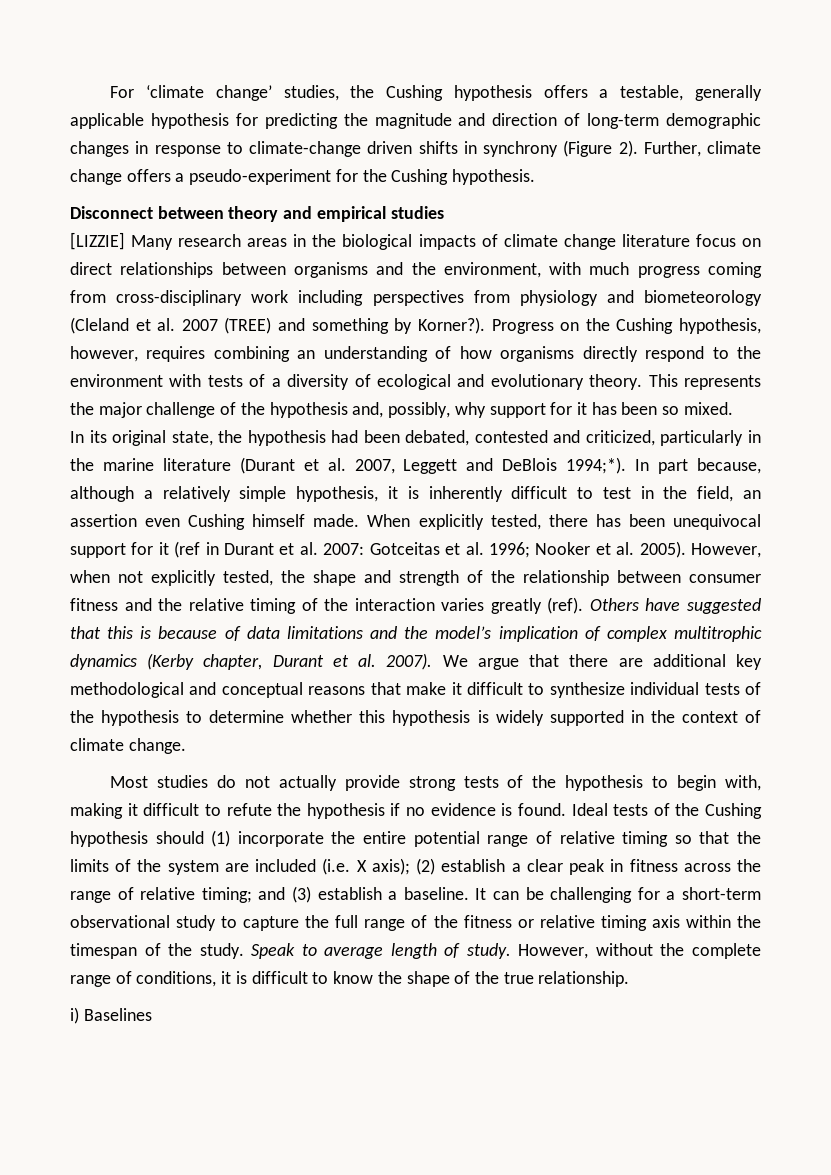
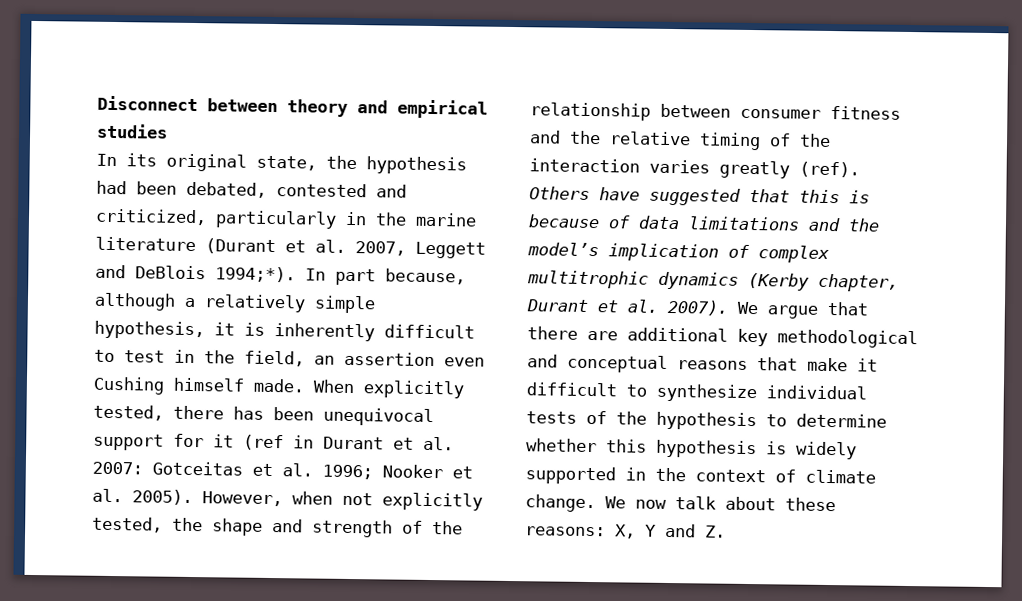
[110,85,762,101] [70,113,761,129] [70,140,761,157] [70,169,536,185] For ‘climate change’ studies, the Cushing hypothesis offers a testable, generally applicable hypothesis for predicting the magnitude and direction of long-term demographic changes in response to climate-change driven shifts in synchrony (Figure 2). Further, climate change offers a pseudo-experiment for the Cushing hypothesis. // -> (97, 103) none
[70,232,762,250] [70,262,762,278] [70,290,762,306] [70,317,762,334] [70,346,761,362] [70,374,761,390] [70,402,733,418] // [LIZZIE] Many research areas in the biological impacts of climate change literature focus on direct relationships between organisms and the environment, with much progress coming from cross-disciplinary work including perspectives from physiology and biometeorology (Cleland et al. 2007 (TREE) and something by Korner?). Progress on the Cushing hypothesis, however, requires combining an understanding of how organisms directly respond to the environment with tests of a diversity of ecological and evolutionary theory. This represents the major challenge of the hypothesis and, possibly, why support for it has been so mixed. -> (168, 131) none
[110,775,762,791] [70,803,762,819] [70,830,762,847] [70,858,762,875] [70,886,762,903] [70,915,762,931] [70,943,762,959] [70,971,630,987] [70,1007,152,1024] // Most studies do not actually provide strong tests of the hypothesis to begin with, making it difficult to refute the hypothesis if no evidence is found. Ideal tests of the Cushing hypothesis should (1) incorporate the entire potential range of relative timing so that the limits of the system are included (i.e. X axis); (2) establish a clear peak in fitness across the range of relative timing; and (3) establish a baseline. It can be challenging for a short-term observational study to capture the full range of the fitness or relative timing axis within the timespan of the study. Speak to average length of study. However, without the complete range of conditions, it is difficult to know the shape of the true relationship. // i) Baselines -> [605,496,836,512] [525,523,726,539] We now talk about these reasons: X, Y and Z.

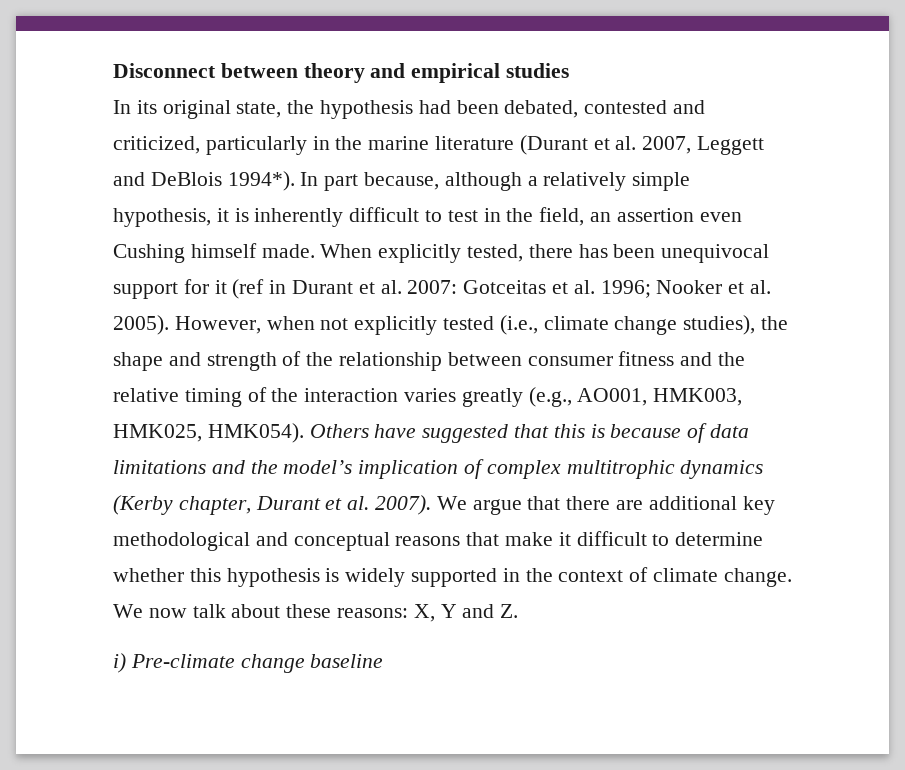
[215,266,296,283] 1994;*). -> [227,171,295,191] 1994*).
[92,516,163,533] tested, -> [443,315,756,335] tested (i.e., climate change studies),
[799,161,860,178] (ref). -> [528,387,743,407] [113,423,304,443] (e.g., AO001, HMK003, HMK025, HMK054).
[656,383,867,403] [526,410,787,431] synthesize individual tests of the hypothesis to -> (670, 540) none
(726, 531) none -> [113,653,384,673] // i) Pre-climate change baseline

